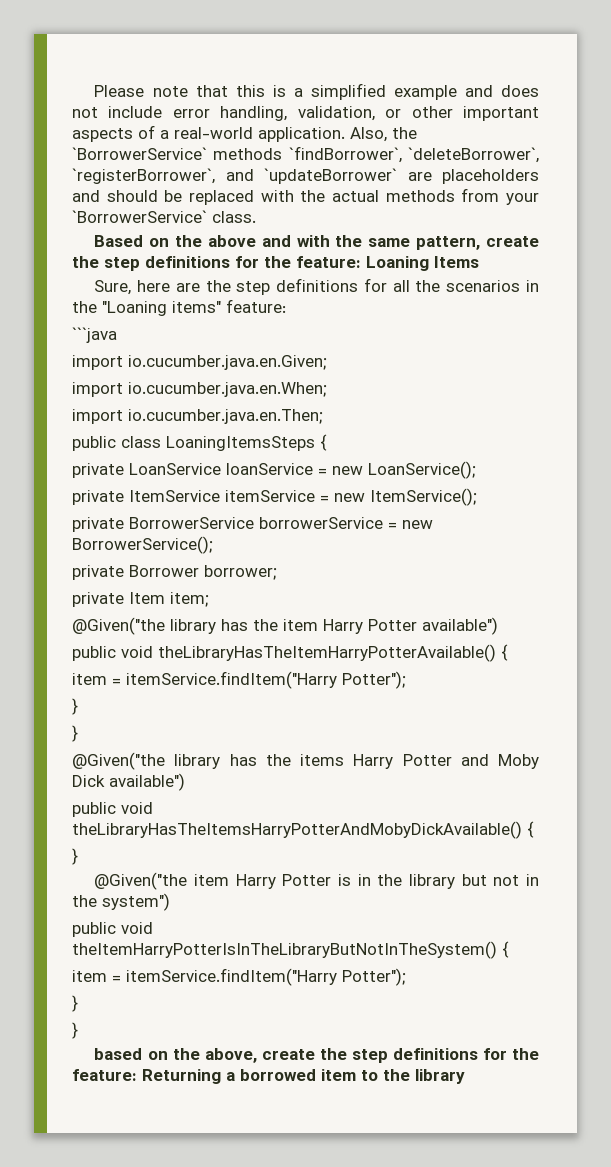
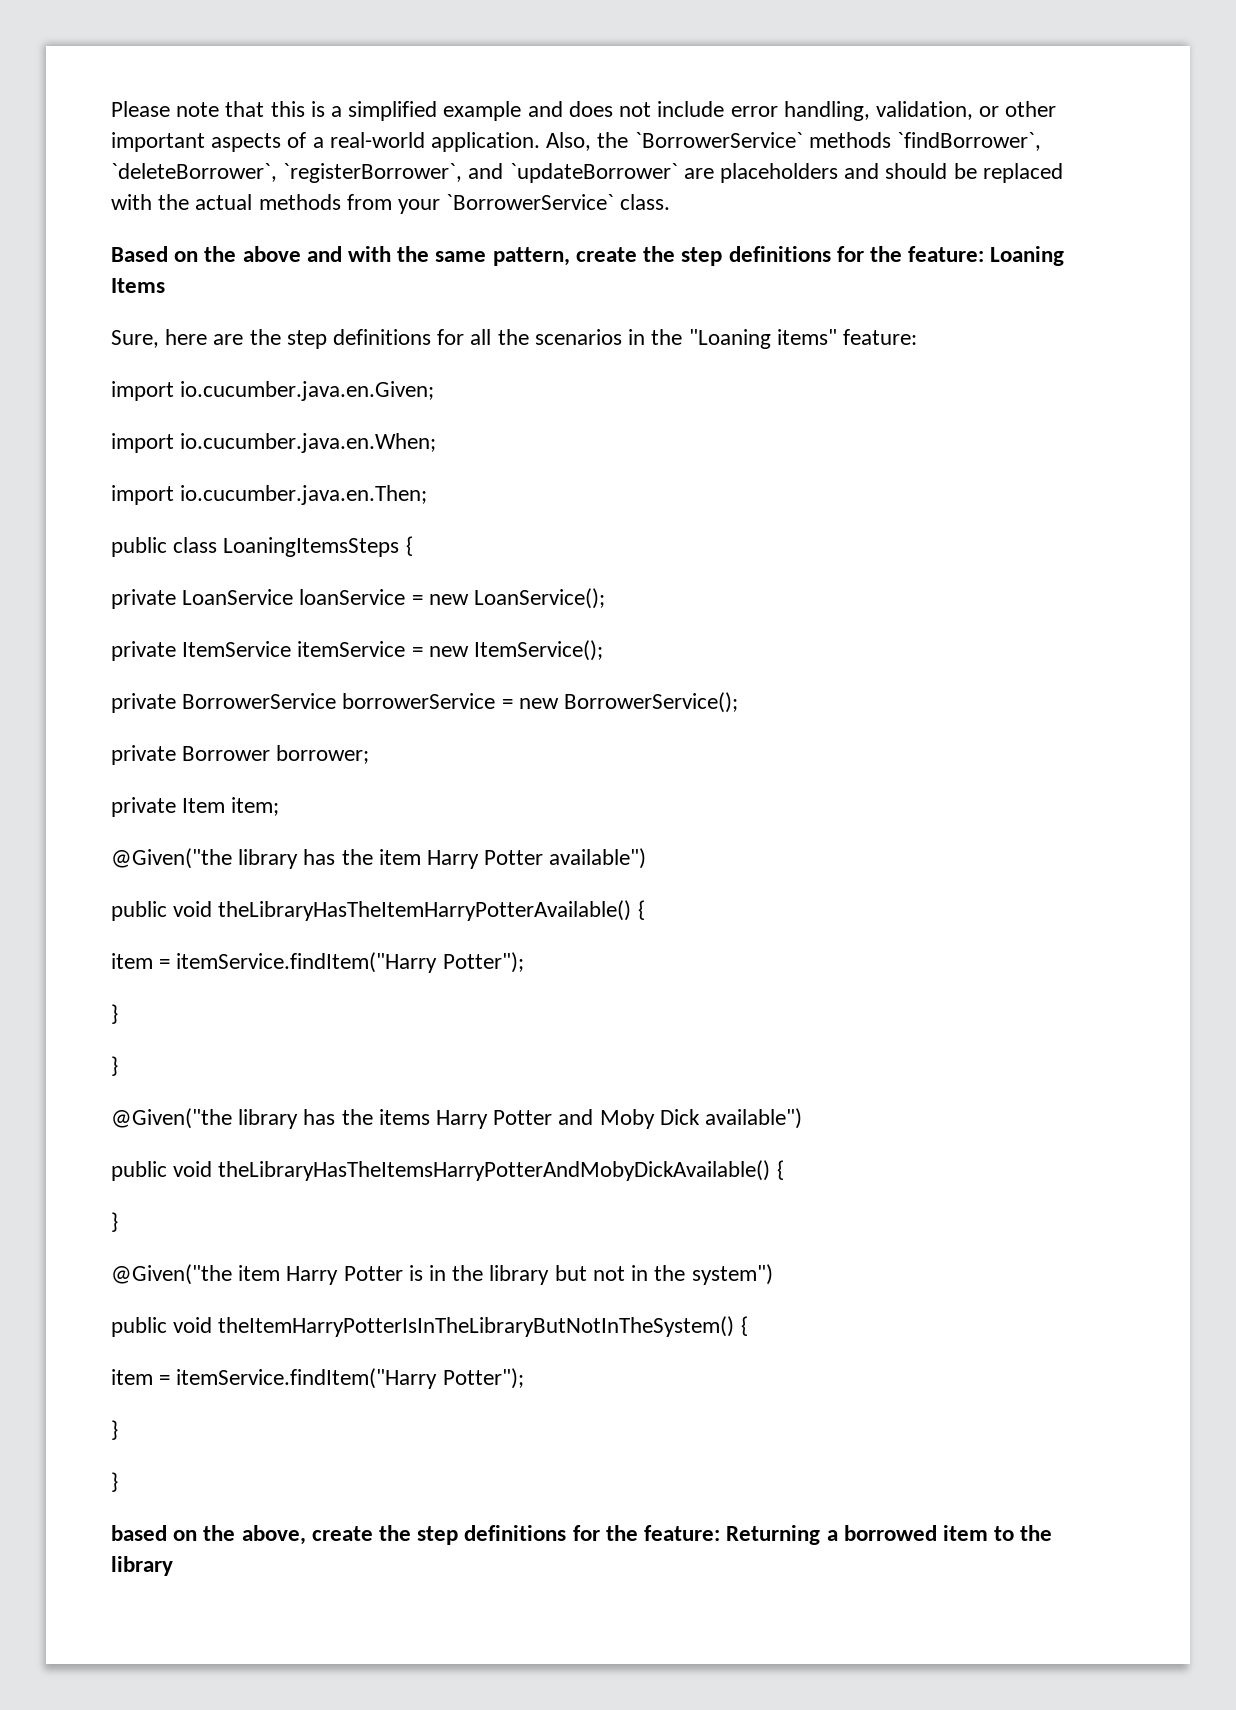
[72,327,117,343] // ```java -> (917, 337) none

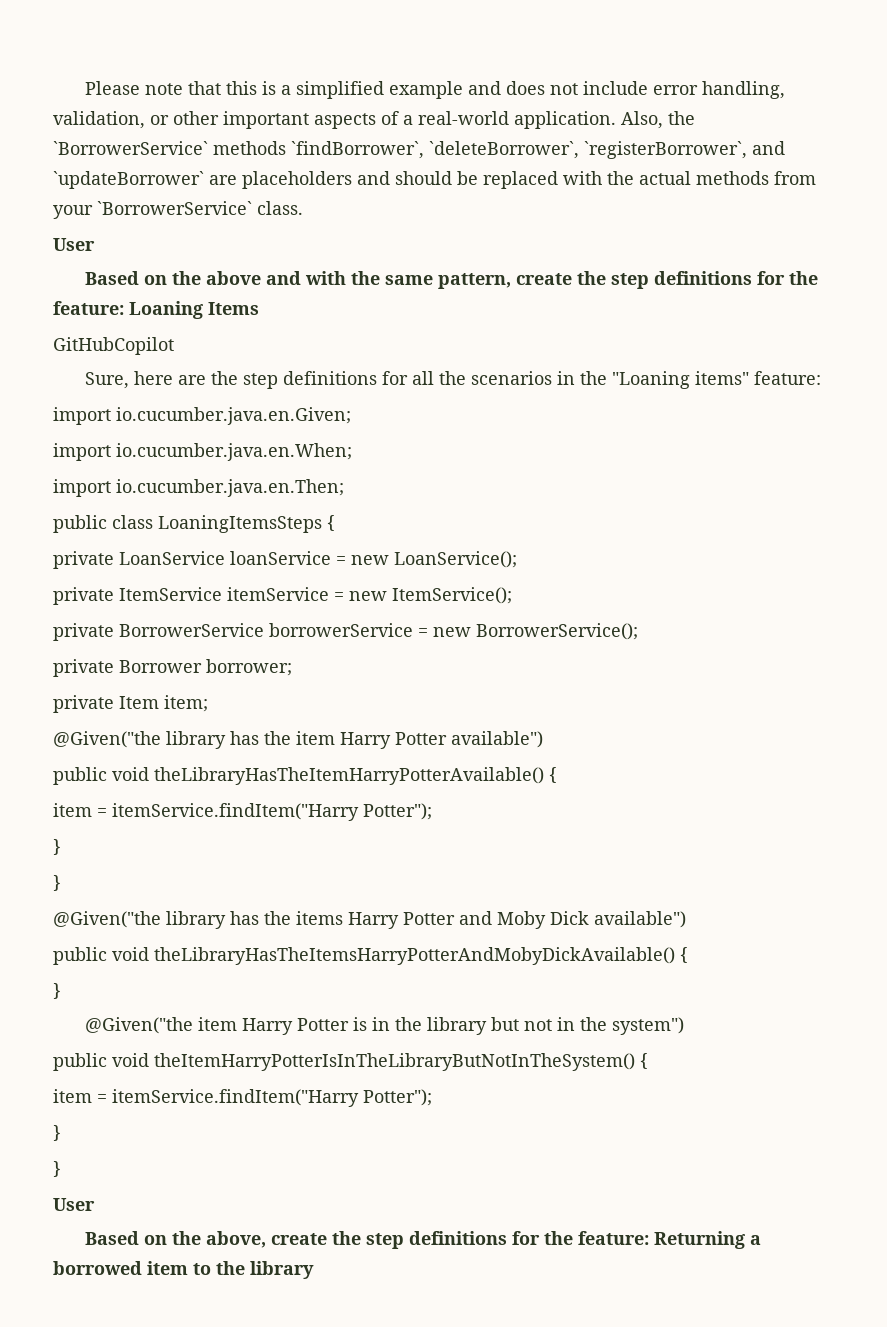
(671, 202) none -> [53,238,95,251] // User
(165, 285) none -> [53,337,174,355] // GitHubCopilot
[111,1525,167,1541] based -> [53,1198,95,1211] [84,1231,139,1245] User // Based

